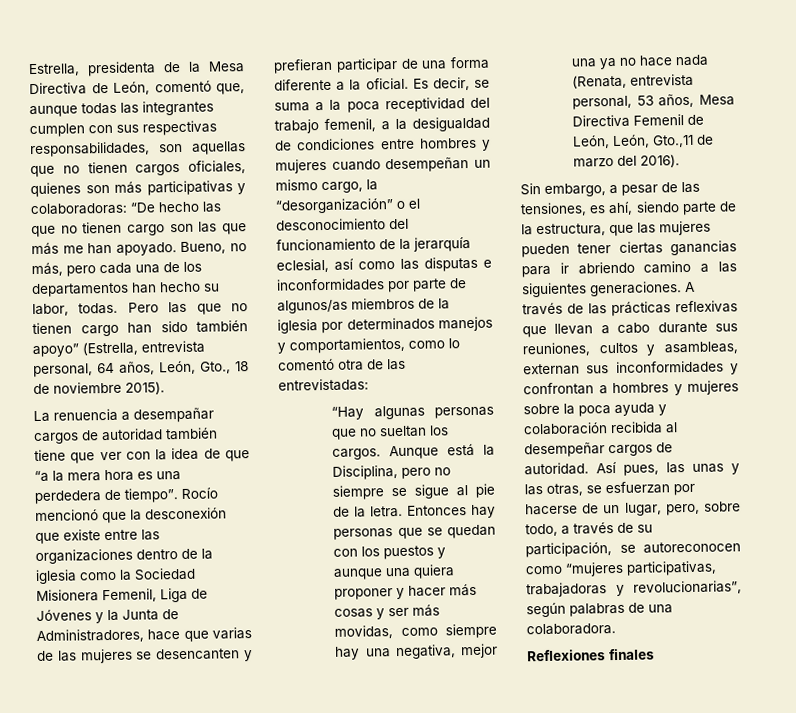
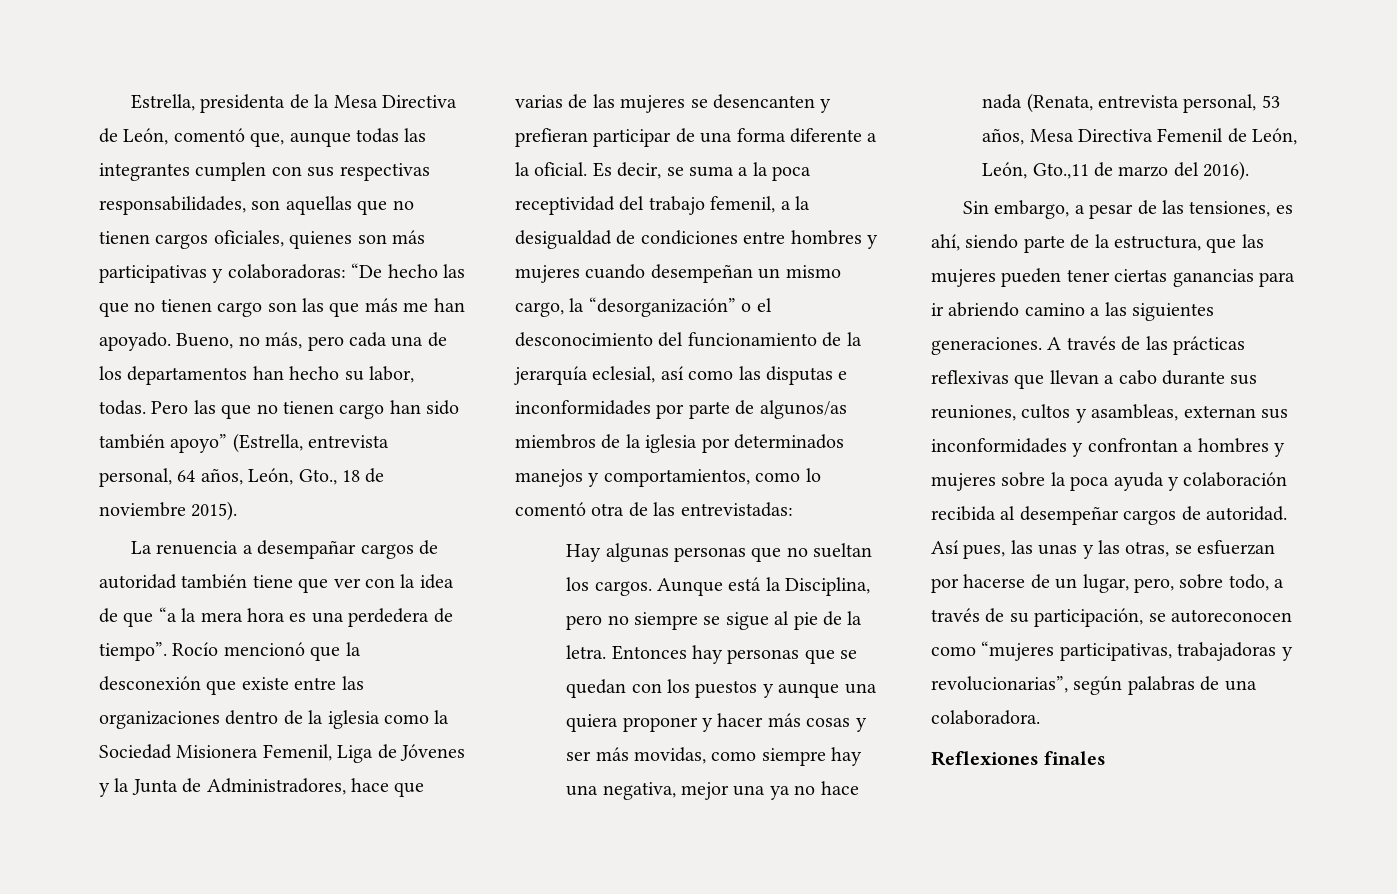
[331,406,365,420] “Hay -> [566,544,602,562] Hay

